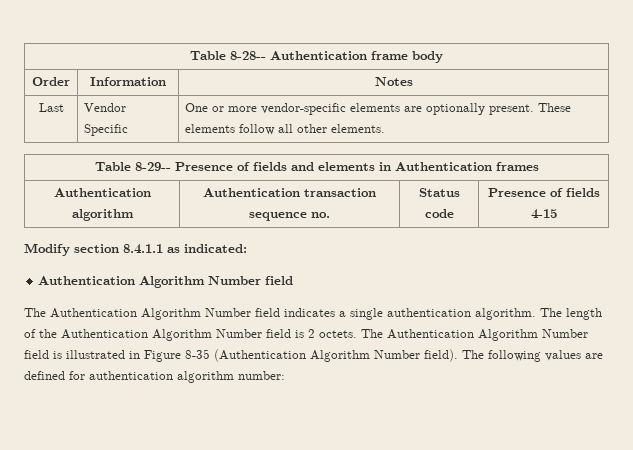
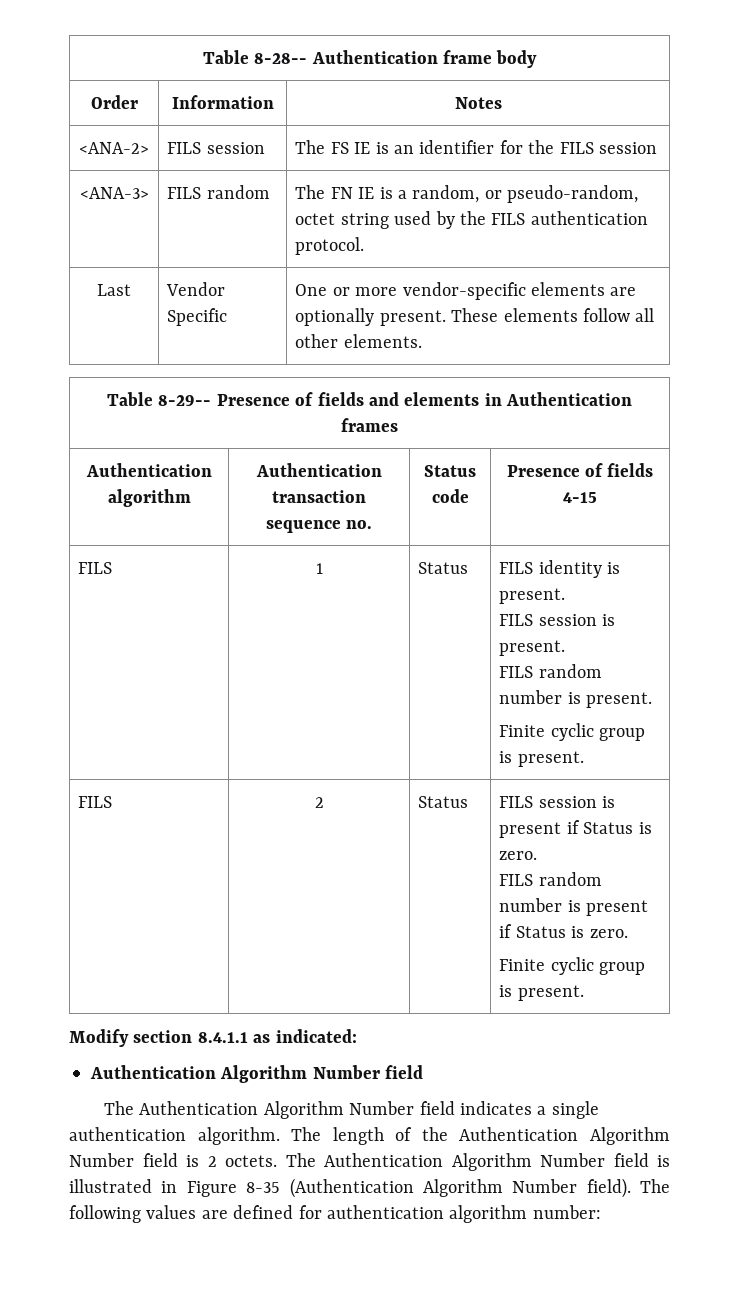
(413, 81) none -> [79,142,149,154] [167,142,265,154] [295,140,657,154] [79,187,149,199] [167,185,270,199] [295,185,639,203] [295,211,648,229] [295,237,365,255] // <ANA-2> | FILS session | The FS IE is an identifier for the FILS session // <ANA-3> | FILS random | The FN IE is a random, or pseudo-random, octet string used by the FILS authentication protocol.
(557, 214) none -> [78,562,113,574] [315,563,323,574] [418,562,469,574] [499,560,621,578] [499,588,566,604] [499,614,616,626] [499,640,566,656] [499,664,602,678] [499,690,653,708] [499,723,646,741] [499,751,584,767] [78,796,113,808] [314,797,324,808] [418,796,469,808] [499,796,616,808] [499,820,652,838] [499,851,538,860] [499,872,602,886] [499,898,649,916] [499,924,628,938] [499,957,646,975] [499,985,584,1001] // FILS | 1 | Status | FILS identity is present. // FILS session is present. // FILS random number is present. // Finite cyclic group is present. // FILS | 2 | Status | FILS session is present if Status is zero. // FILS random number is present if Status is zero. // Finite cyclic group is present.

